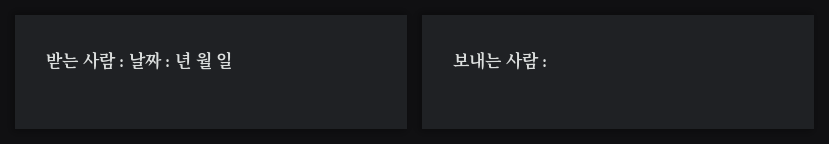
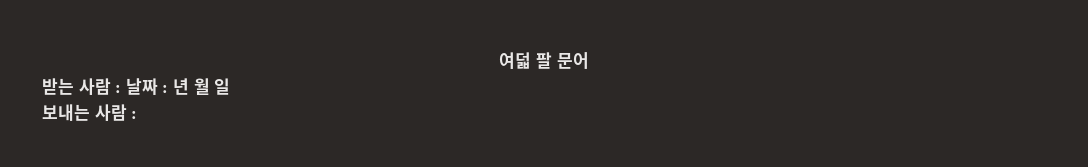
(46, 60) none -> [499,52,589,69] 여덟 팔 문어 //

